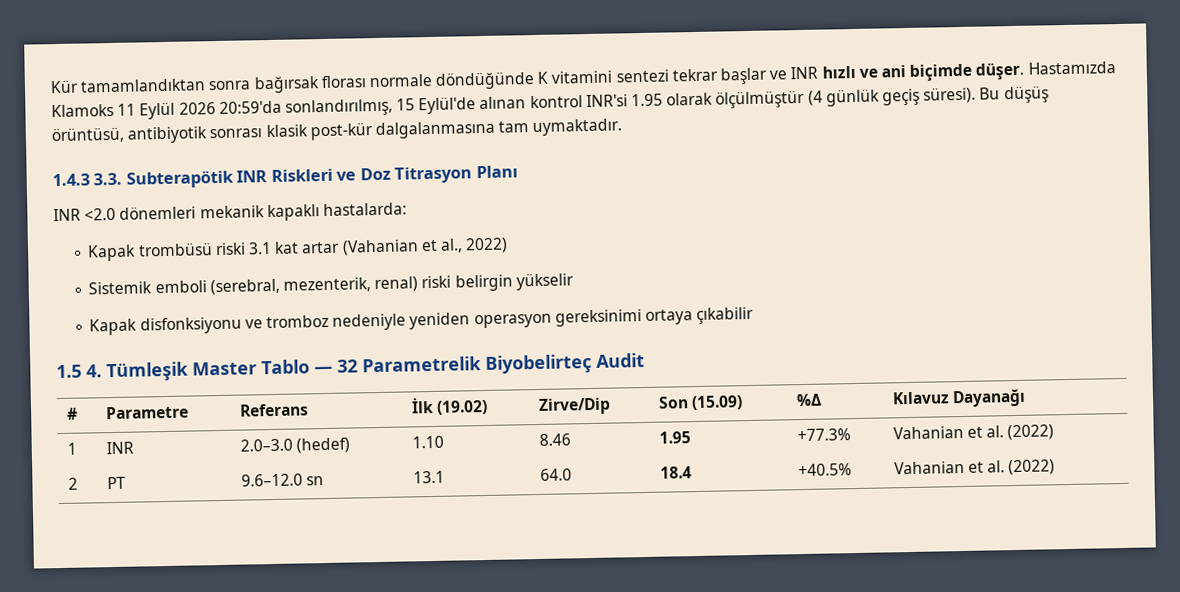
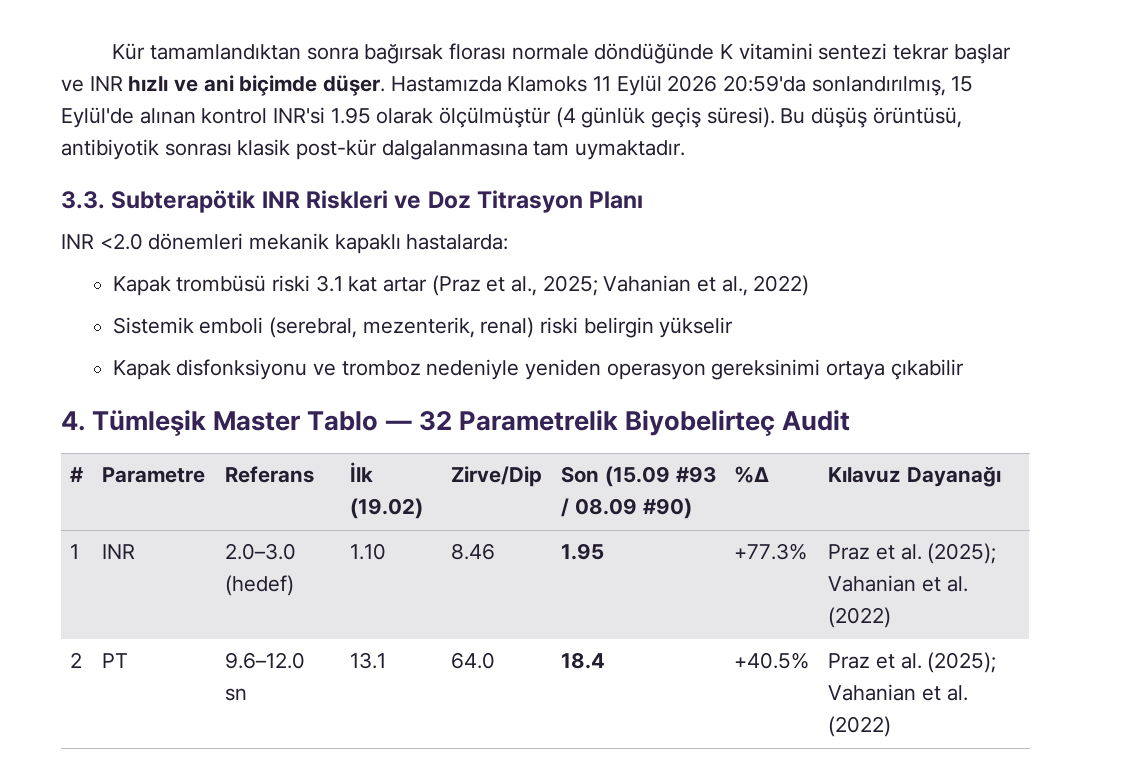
[52,173,90,187] 1.4.3 -> (686, 150) none
[341,239,419,256] (Vahanian -> [431,275,692,296] (Praz et al., 2025; Vahanian
[56,364,82,379] 1.5 -> (964, 369) none
[690,395,743,411] (15.09) -> [604,466,716,487] [561,498,692,519] (15.09 #93 / 08.09 #90)
(851, 435) none -> [828,543,997,564] Praz et al. (2025);
(852, 470) none -> [828,652,997,673] Praz et al. (2025);

